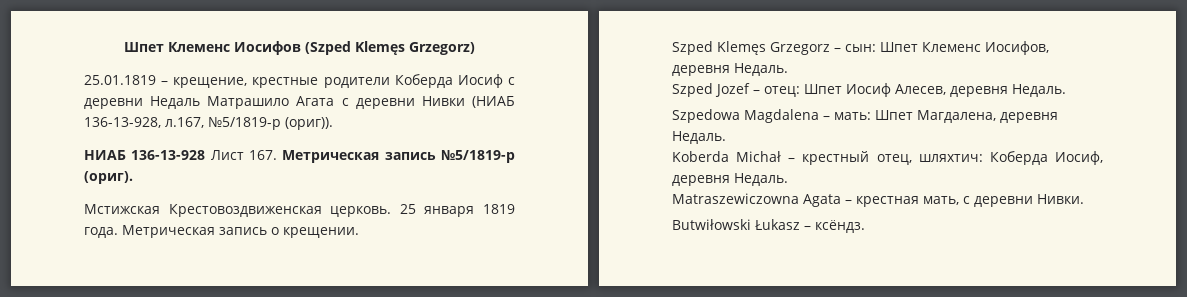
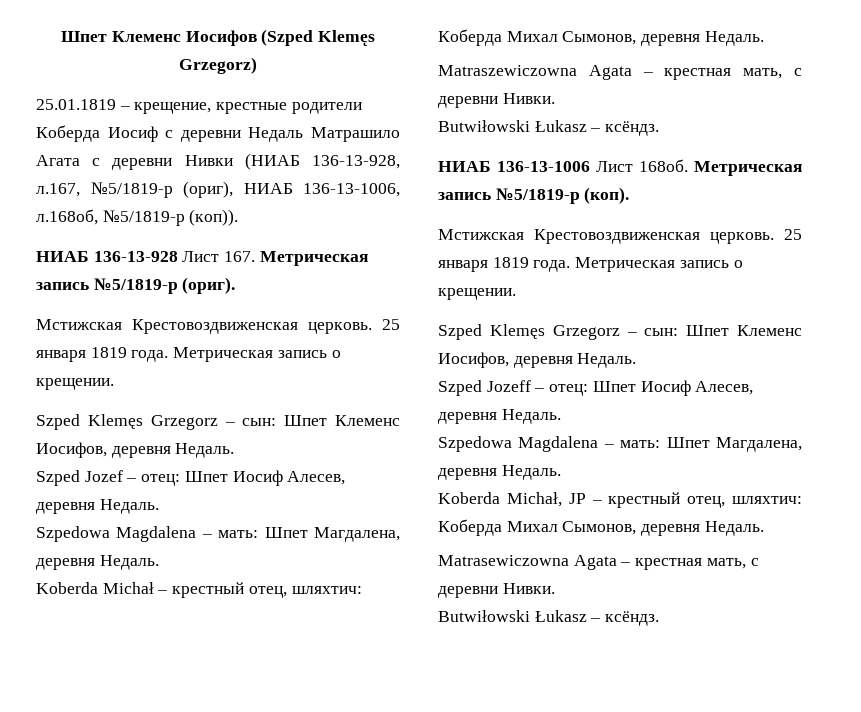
[285,117,333,130] (ориг)). -> [183,181,400,198] [36,209,239,226] (ориг), НИАБ 136-13-1006, л.168об, №5/1819-р (коп)).
[1055,151,1103,165] Иосиф, -> [506,31,637,45] Михал Сымонов,
(865, 226) none -> [438,159,802,176] [438,187,630,204] [438,229,802,244] [438,257,743,272] [438,288,516,300] [438,324,802,340] [438,352,637,368] [438,380,754,396] [438,409,561,424] [438,436,802,452] [438,465,561,480] [438,492,802,508] [438,519,764,536] [438,555,759,570] [438,583,555,598] [438,610,660,626] // НИАБ 136-13-1006 Лист 168об. Метрическая запись №5/1819-р (коп). // Мстижская Крестовоздвиженская церковь. 25 января 1819 года. Метрическая запись о крещении. // Szped Klemęs Grzegorz – сын: Шпет Клеменс Иосифов, деревня Недаль. // Szped Jozeff – отец: Шпет Иосиф Алесев, деревня Недаль. // Szpedowa Magdalena – мать: Шпет Магдалена, деревня Недаль. // Koberda Michał, JP – крестный отец, шляхтич: Коберда Михал Сымонов, деревня Недаль. // Matrasewiczowna Agata – крестная мать, с деревни Нивки. // Butwiłowski Łukasz – ксёндз.

